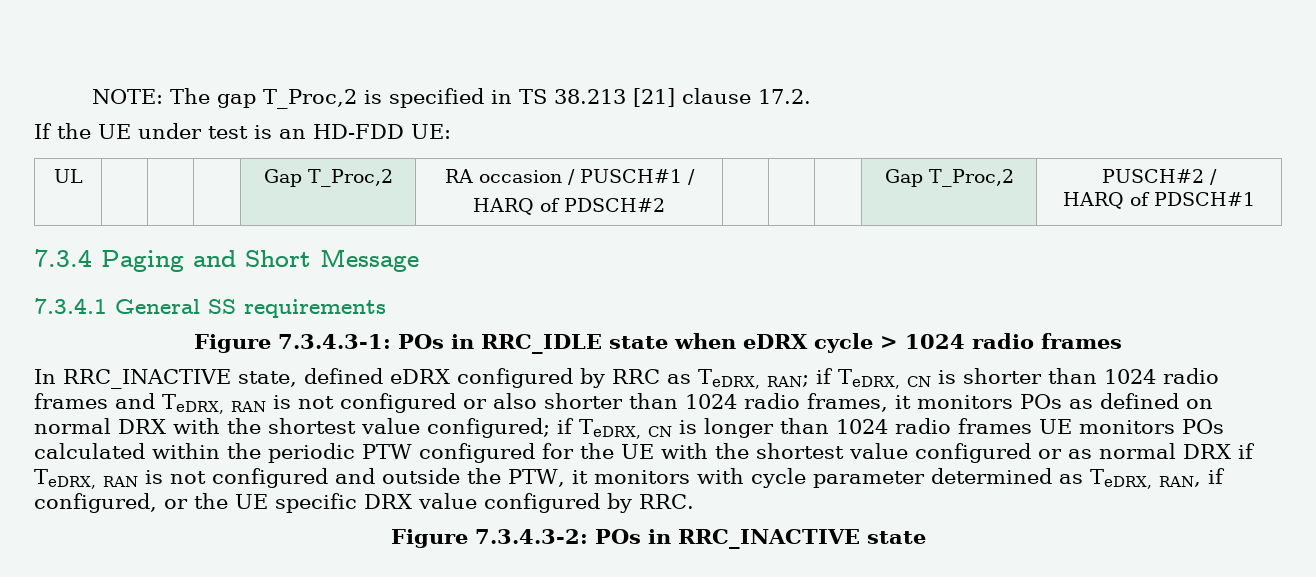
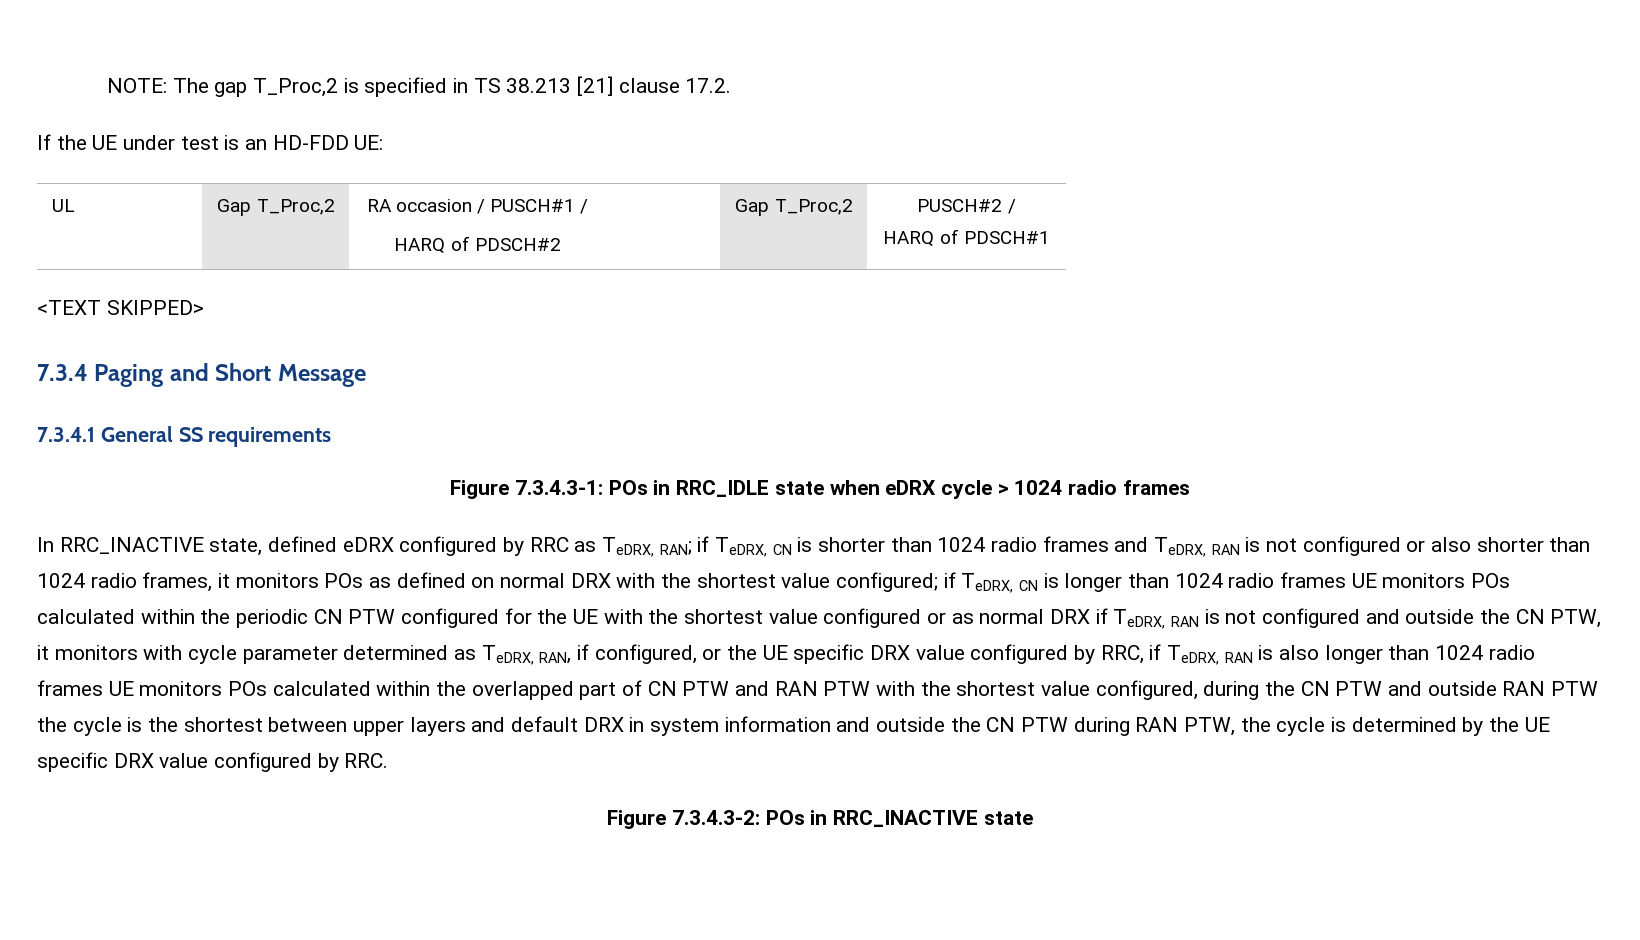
(1255, 199) none -> [37,300,204,315] // <TEXT SKIPPED>
(355, 453) none -> [313,609,343,624] CN
(501, 476) none -> [1515,609,1545,624] CN
(632, 503) none -> [1100,644,1535,665] [37,680,1599,700] [37,716,1550,736] [37,752,339,772] RRC, if TeDRX, RAN is also longer than 1024 radio frames UE monitors POs calculated within the overlapped part of CN PTW and RAN PTW with the shortest value configured, during the CN PTW and outside RAN PTW the cycle is the shortest between upper layers and default DRX in system information and outside the CN PTW during RAN PTW, the cycle is determined by the UE specific DRX value configured by

